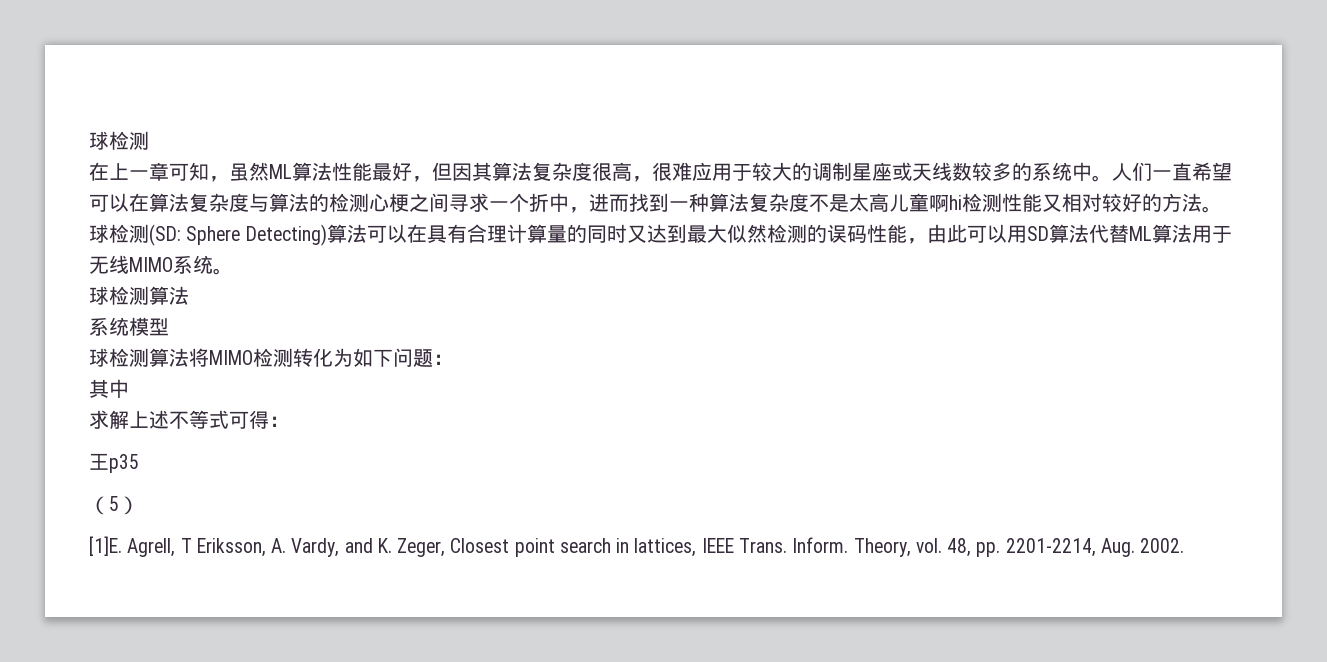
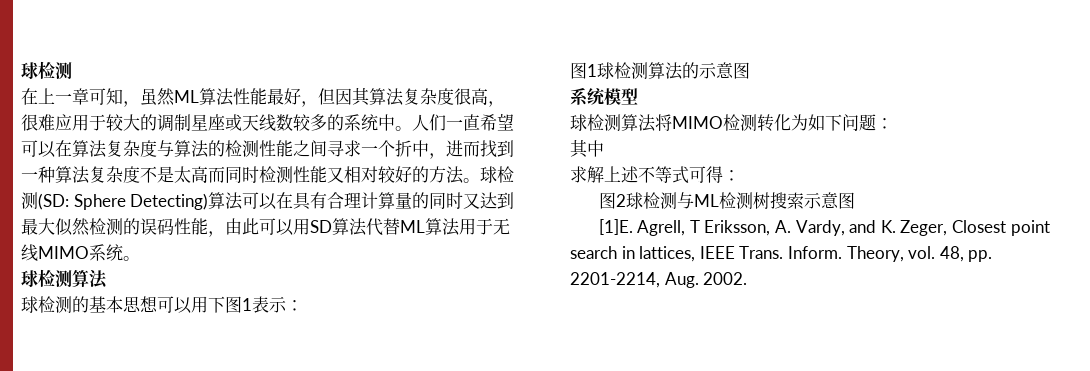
[369,193,409,213] 心梗 -> [259,140,293,157] 性能
[889,193,962,212] 儿童啊hi -> [208,166,259,183] 而同时
(189, 295) none -> [21,296,303,314] [570,62,750,80] // 球检测的基本思想可以用下图1表示： // 图1球检测算法的示意图
[89,453,139,473] [89,496,139,515] 王p35 // （5） -> [598,192,855,209] 图2球检测与ML检测树搜索示意图

